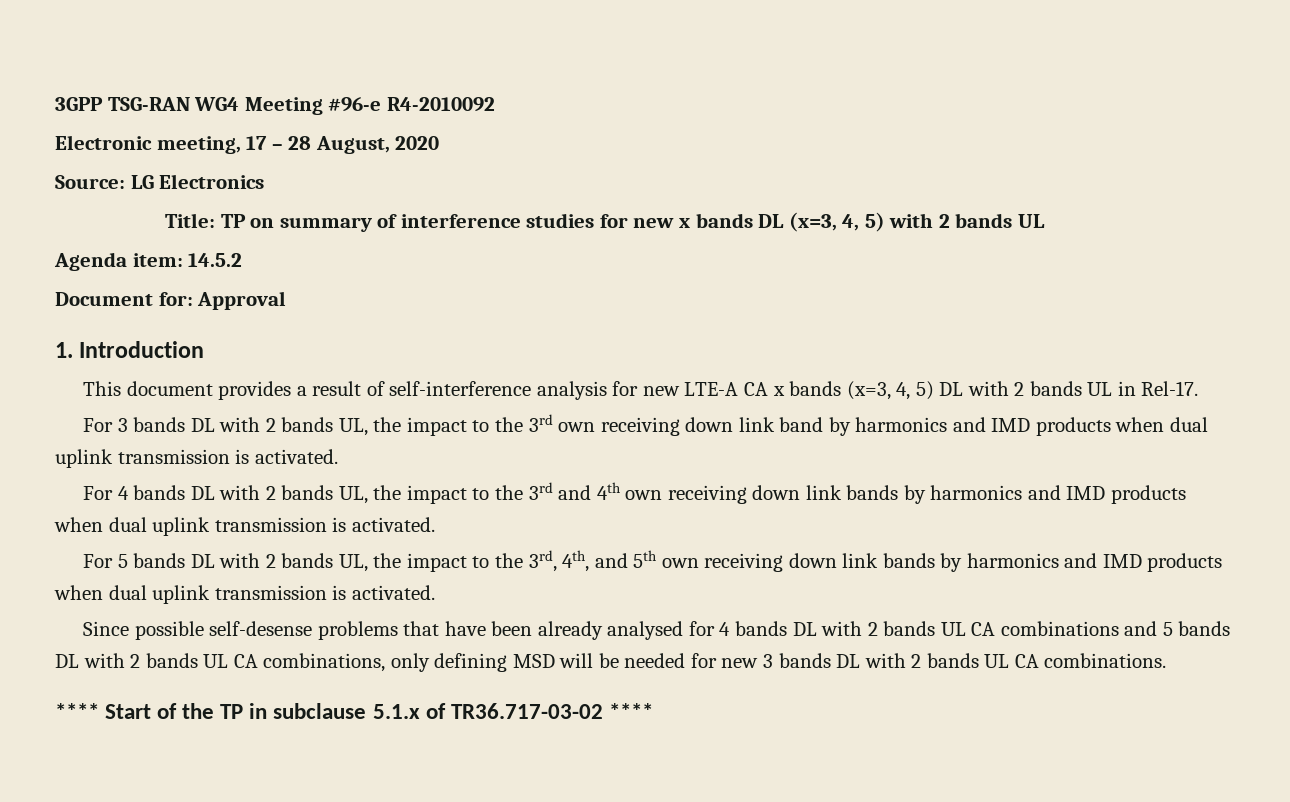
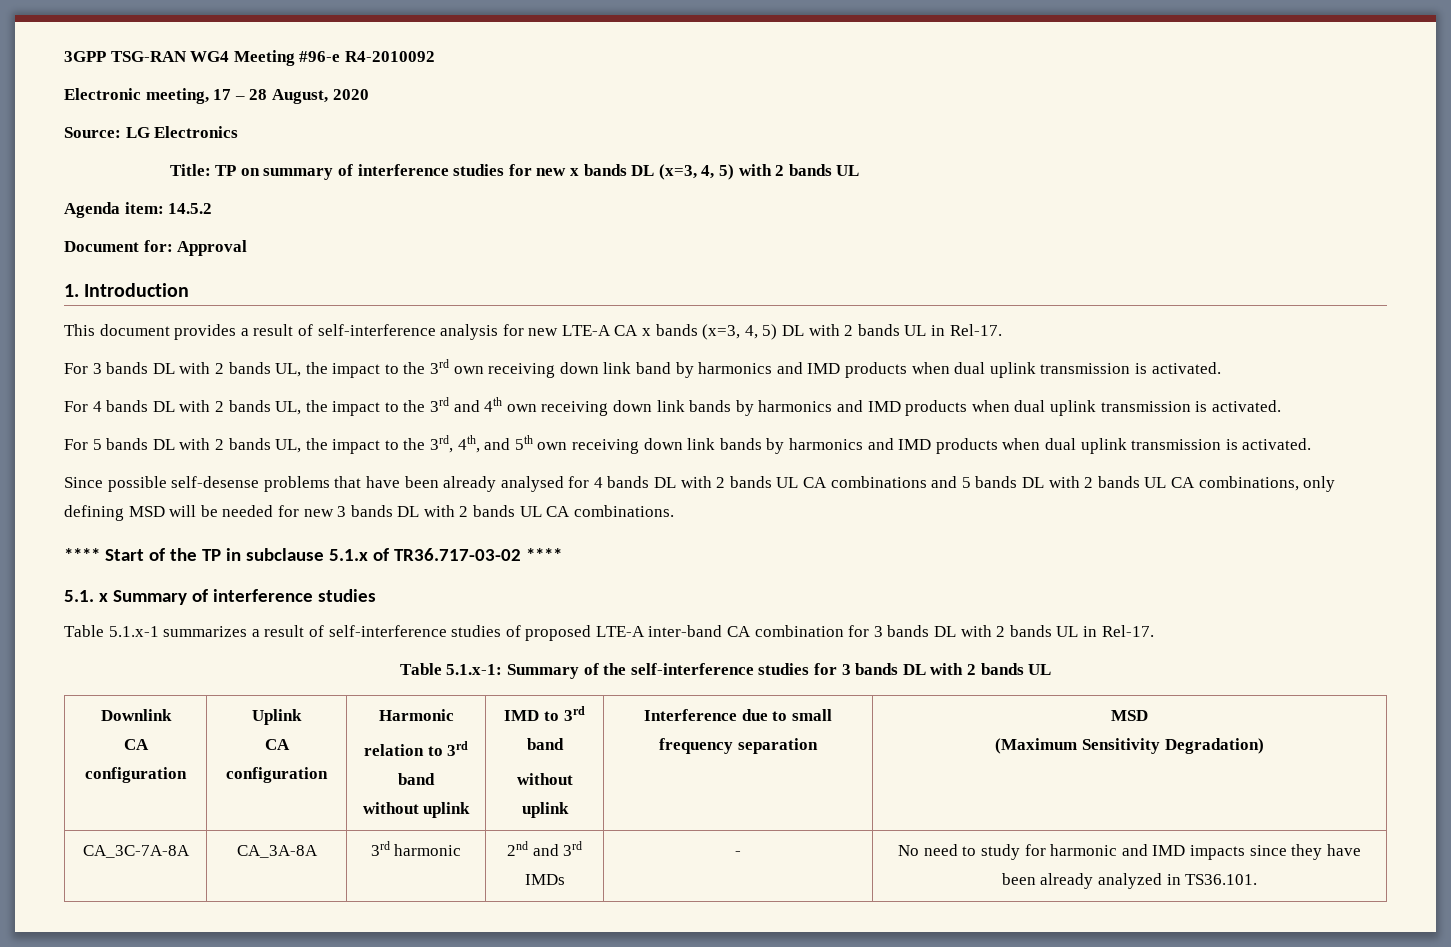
(653, 711) none -> [64,589,376,605] [64,625,1154,641] [399,663,1052,679] [100,709,172,721] [123,739,149,750] [85,767,187,783] [252,709,302,725] [264,739,290,750] [226,767,328,783] [378,709,454,721] [363,741,469,756] [398,773,435,785] [362,802,471,818] [504,706,585,721] [526,738,564,750] [516,773,573,785] [521,802,569,818] [644,709,832,721] [659,738,818,754] [1111,710,1148,721] [995,738,1264,754] [82,845,190,858] [236,845,318,858] [370,841,462,856] [506,841,583,856] [524,874,565,885] [735,851,741,856] [898,844,1361,860] [1001,873,1258,889] // 5.1. x Summary of interference studies // Table 5.1.x-1 summarizes a result of self-interference studies of proposed LTE-A inter-band CA combination for 3 bands DL with 2 bands UL in Rel-17. // Table 5.1.x-1: Summary of the self-interference studies for 3 bands DL with 2 bands UL // Downlink // CA configuration | Uplink // CA configuration | Harmonic // relation to 3rd band // without uplink | IMD to 3rd band // without uplink | Interference due to small frequency separation | MSD // (Maximum Sensitivity Degradation) // CA_3C-7A-8A | CA_3A-8A | 3rd harmonic | 2nd and 3rd IMDs | - | No need to study for harmonic and IMD impacts since they have been already analyzed in TS36.101.

